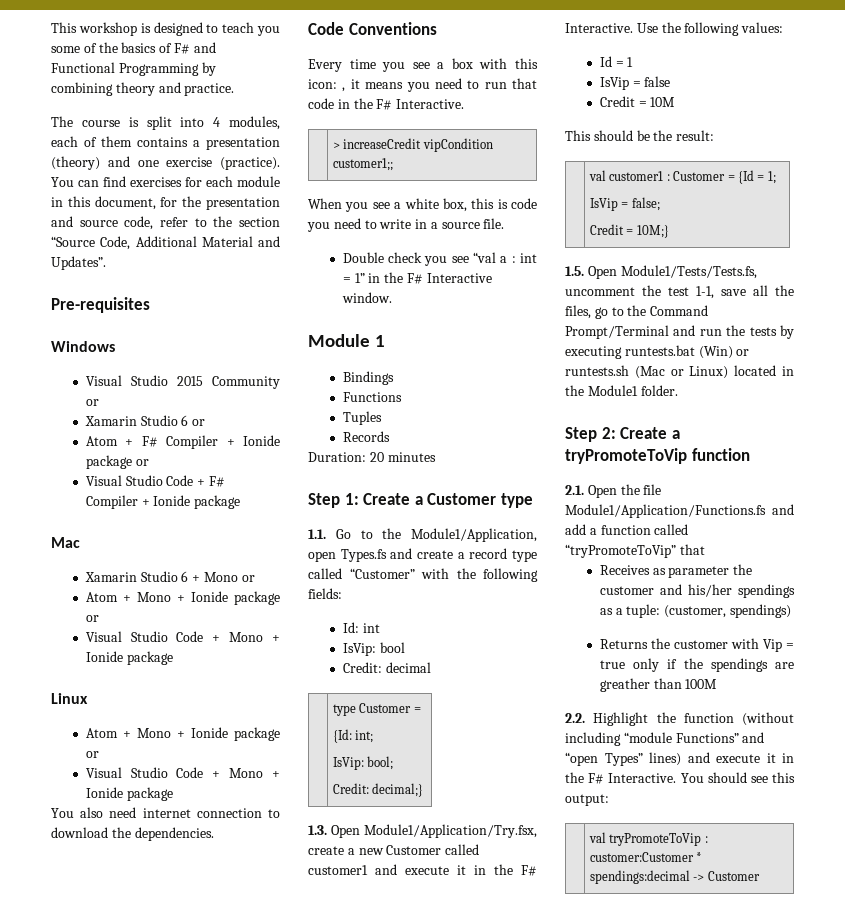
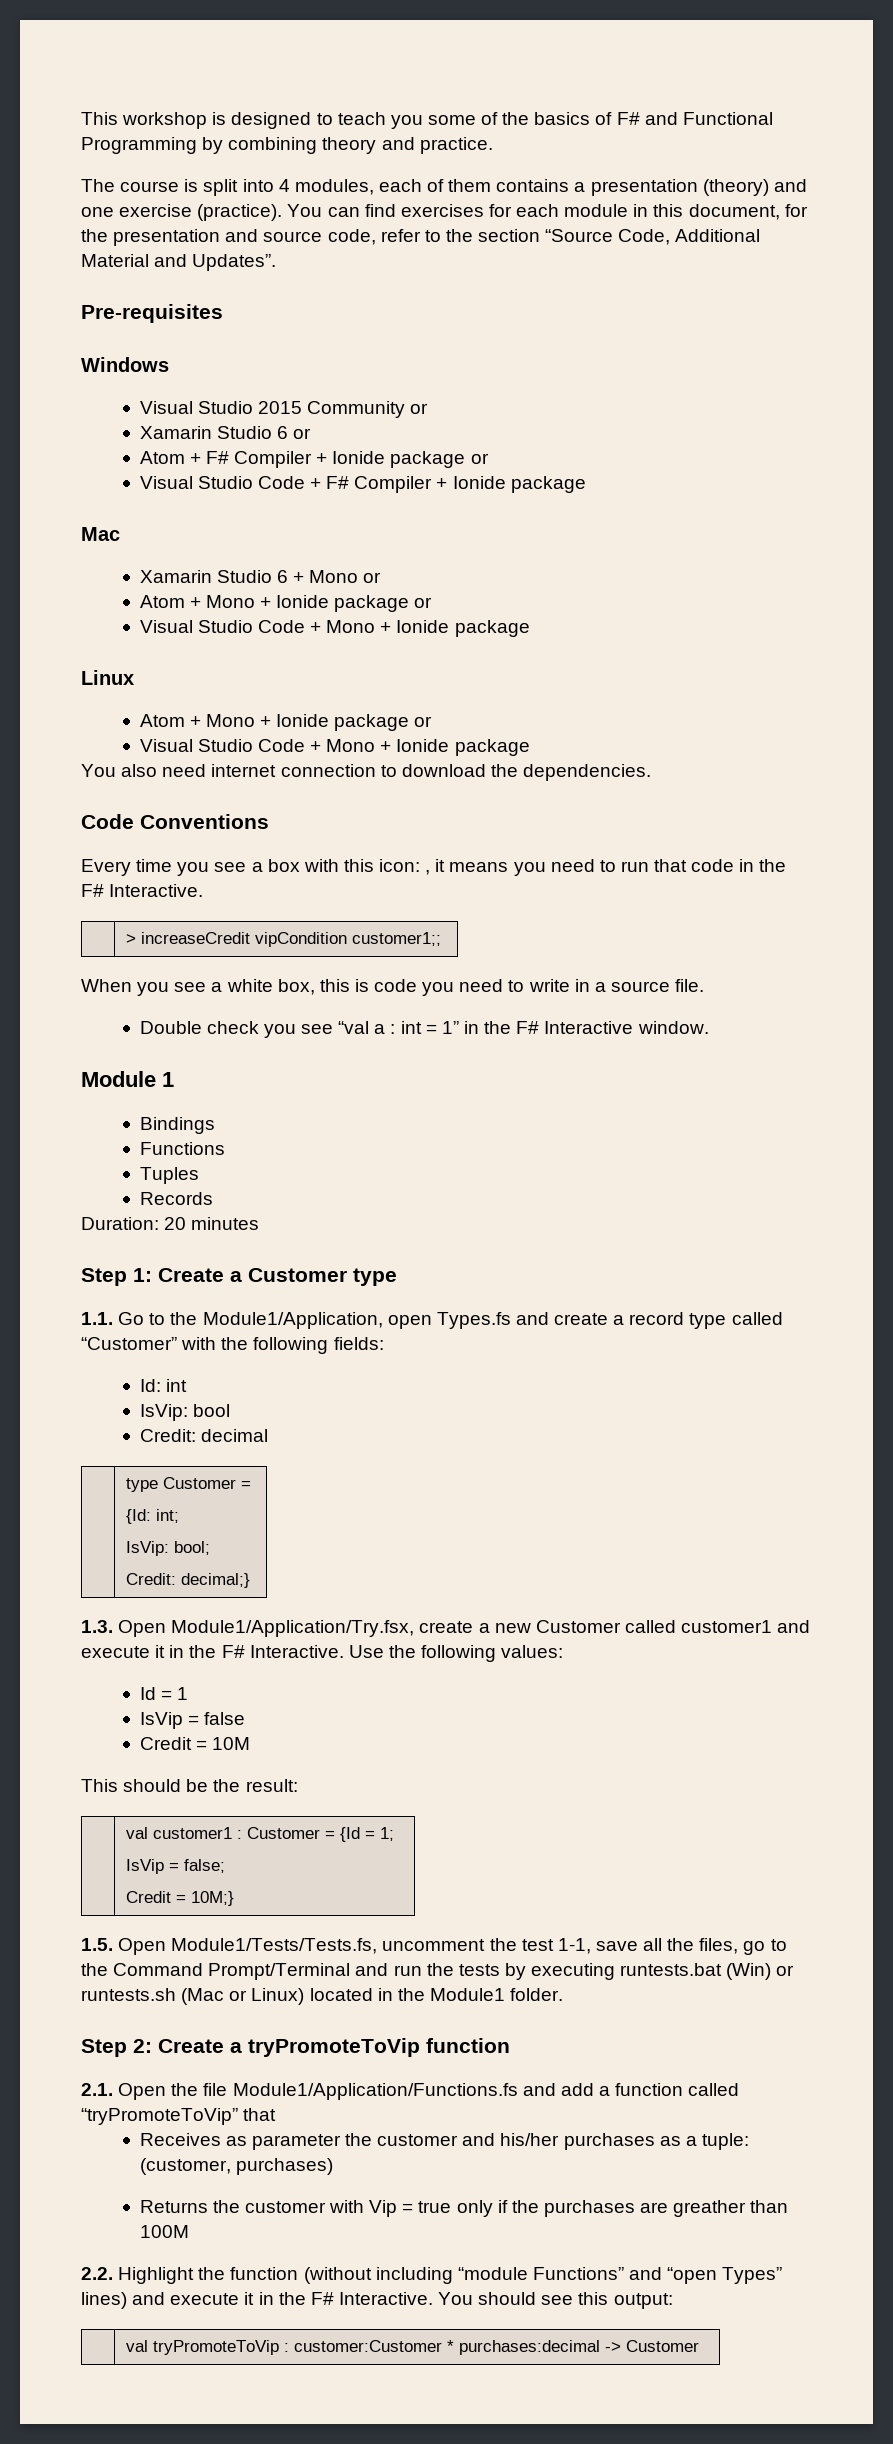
[738,584,795,598] spendings -> [563,2133,655,2150] purchases
[729,604,791,618] spendings) -> [235,2158,333,2175] purchases)
[710,658,768,672] spendings -> [543,2200,635,2217] purchases
[590,870,691,884] spendings:decimal -> [459,2340,601,2355] purchases:decimal

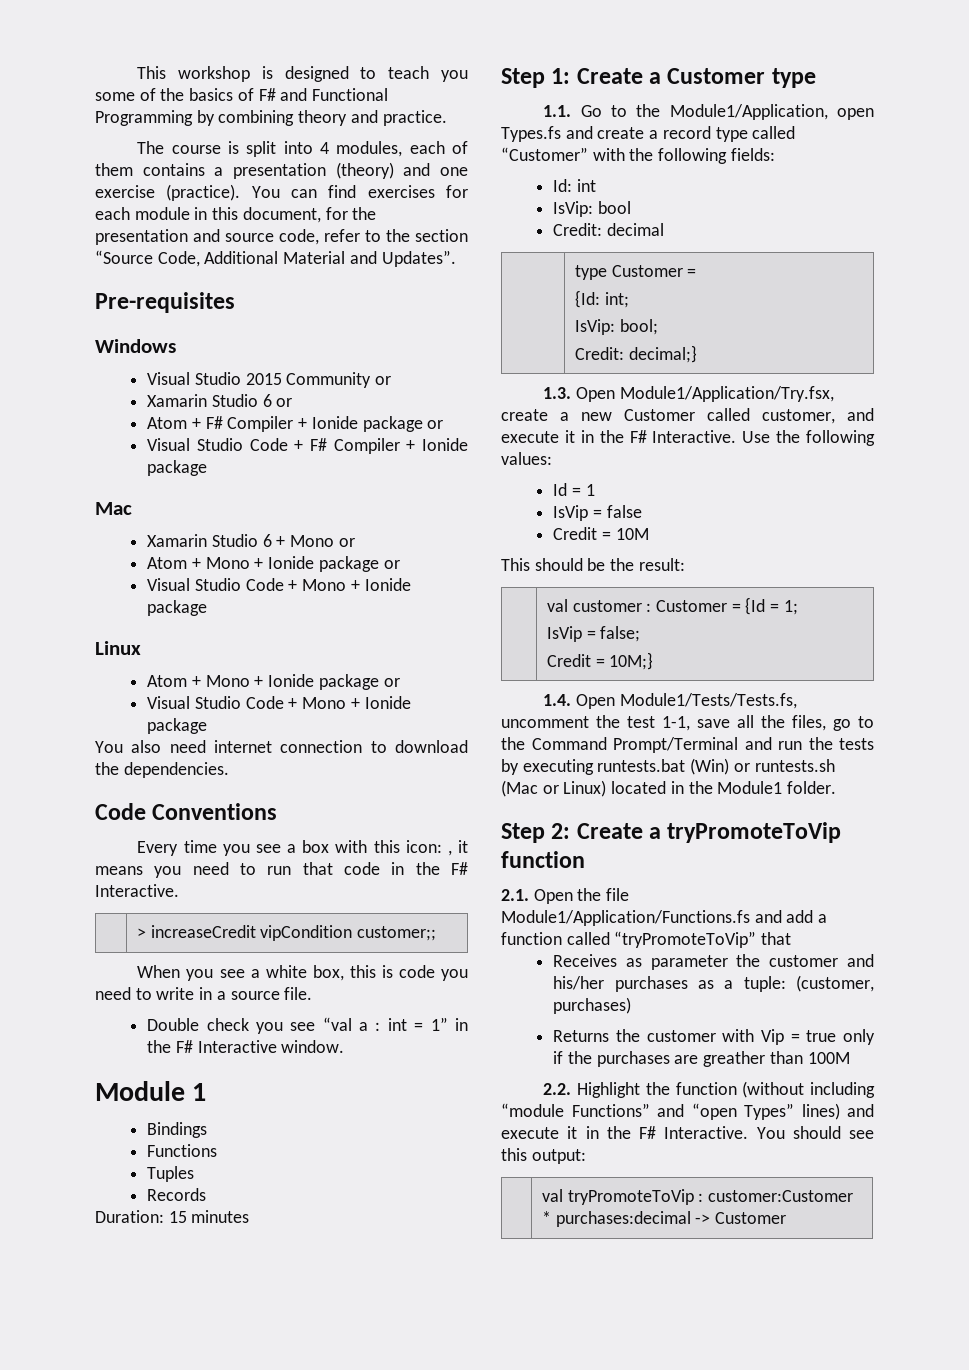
[352,932,442,946] customer1;; -> [356,926,436,941] customer;;
[164,1217,187,1230] 20 -> [168,1211,187,1223] 15
[681,1620,773,1633] customer1 -> [762,409,835,424] customer,
[153,1827,233,1839] customer1 -> [572,600,642,612] customer
[81,1938,113,1951] 1.5. -> [543,694,572,706] 1.4.

